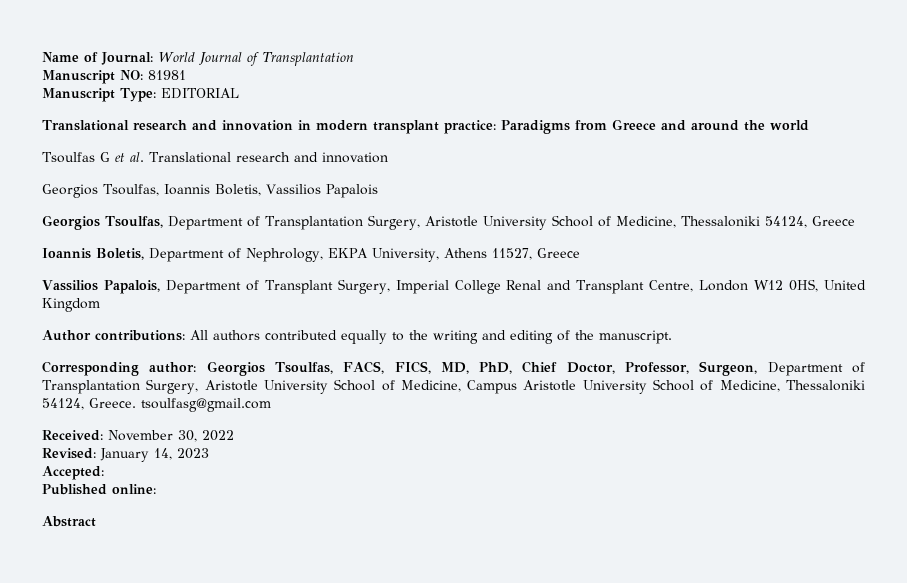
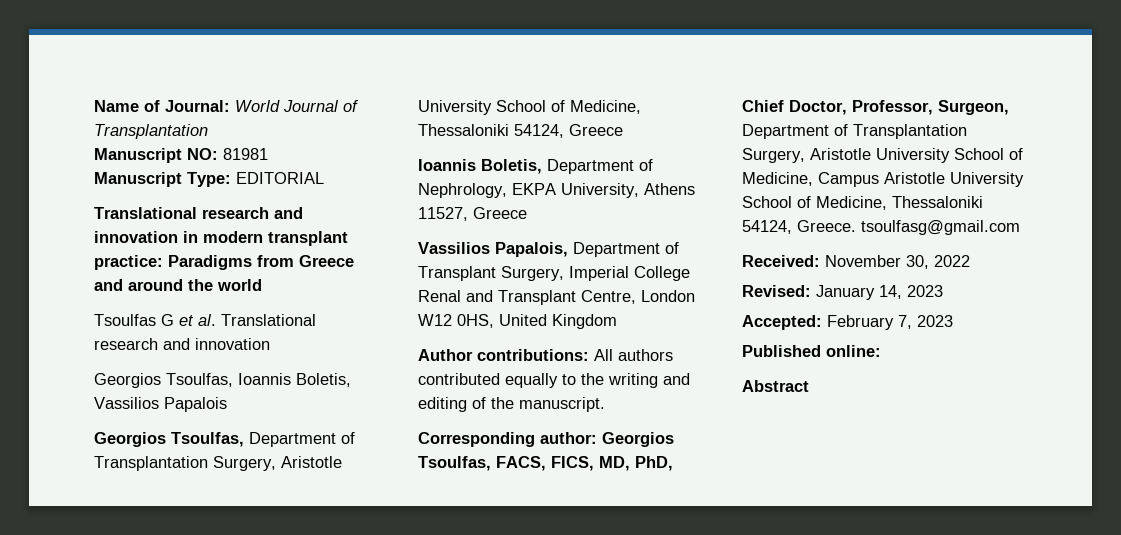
(104, 473) none -> [827,315,953,330] February 7, 2023

